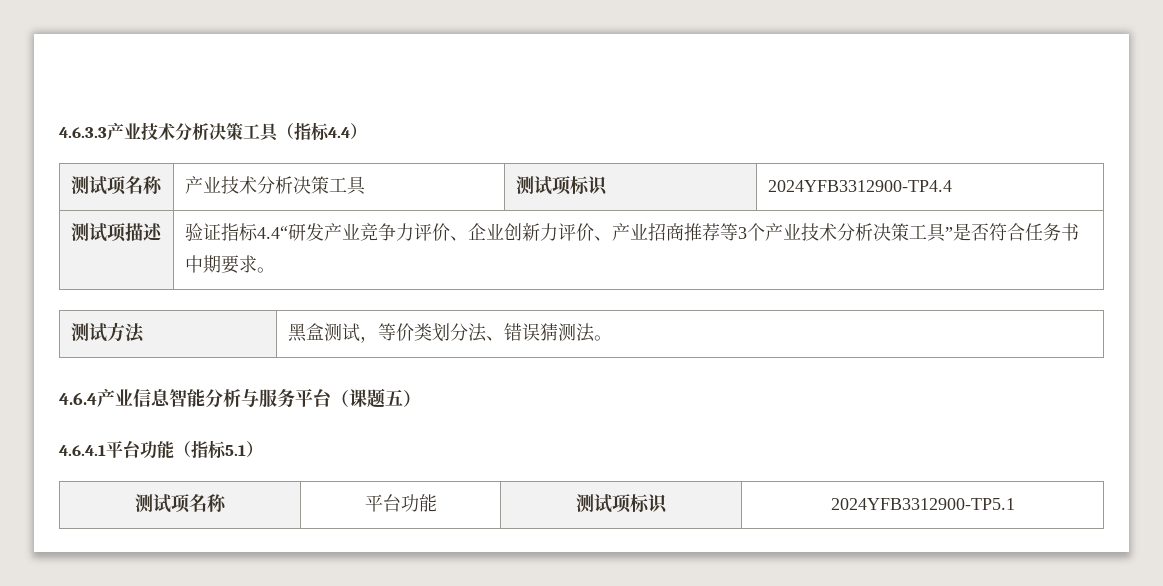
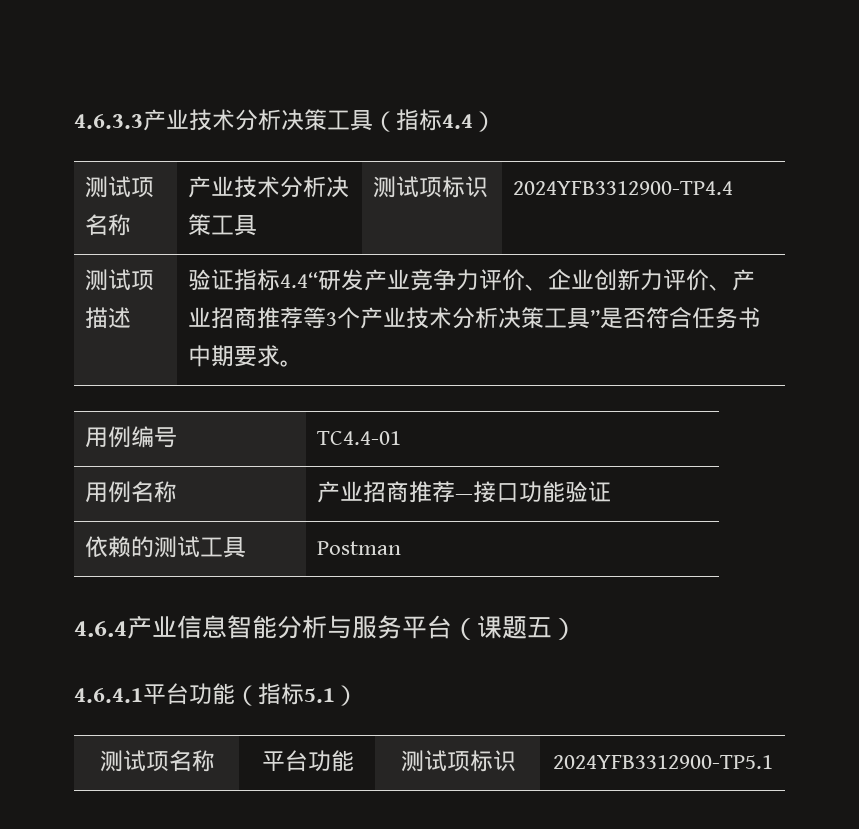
[70,322,145,343] [287,323,612,343] 测试方法 | 黑盒测试，等价类划分法、错误猜测法。 -> [85,426,178,448] [317,431,402,445] [85,481,178,503] [317,481,612,503] [85,536,247,558] [317,541,402,555] 用例编号 | TC4.4-01 // 用例名称 | 产业招商推荐—接口功能验证 // 依赖的测试工具 | Postman

